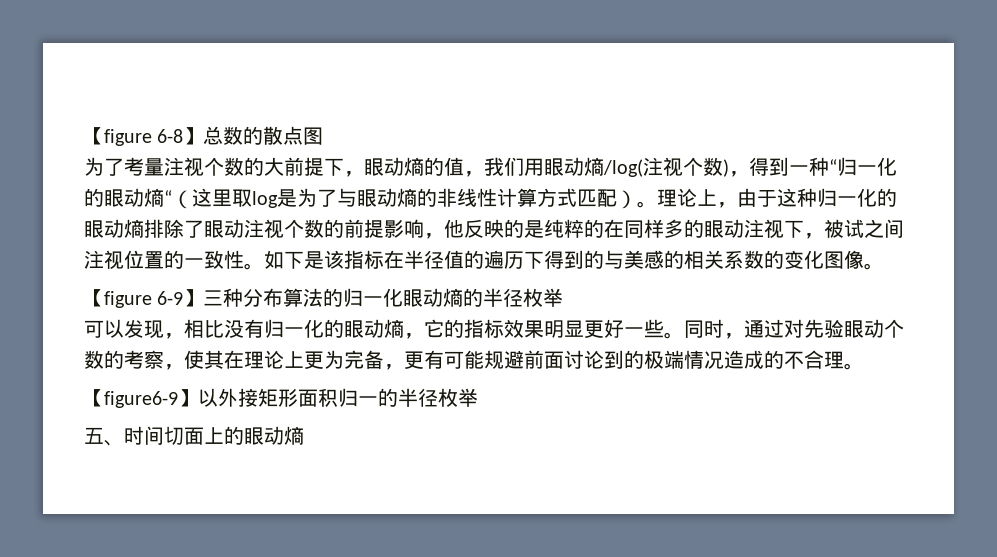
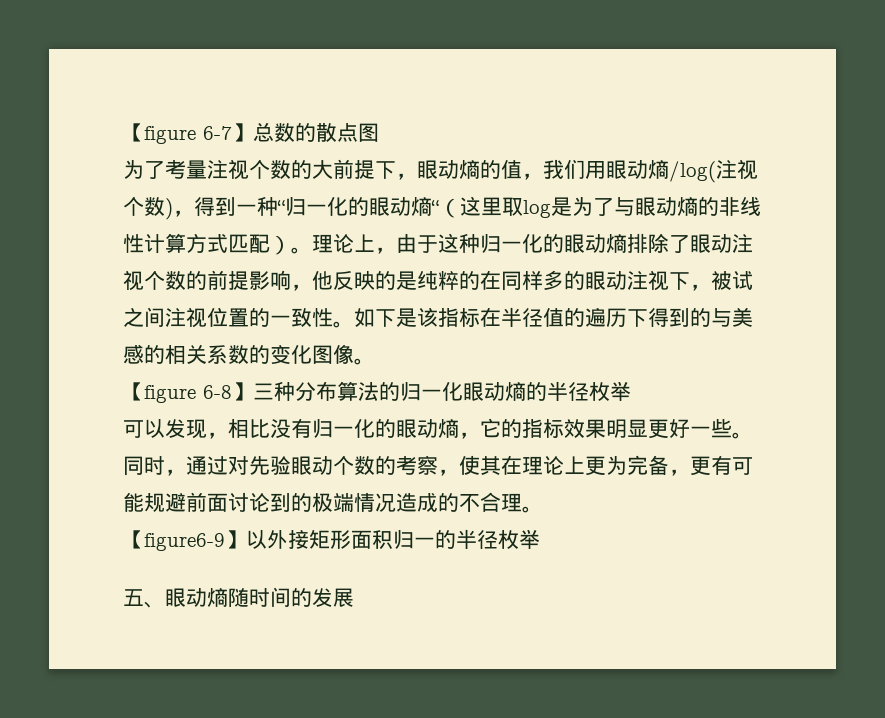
[84,127,184,146] 【figure 6-8 -> [123,123,232,144] 【figure 6-7
[157,291,184,305] 6-9 -> [203,385,232,399] 6-8
[124,426,304,445] 时间切面上的眼动熵 -> [165,587,354,607] 眼动熵随时间的发展

